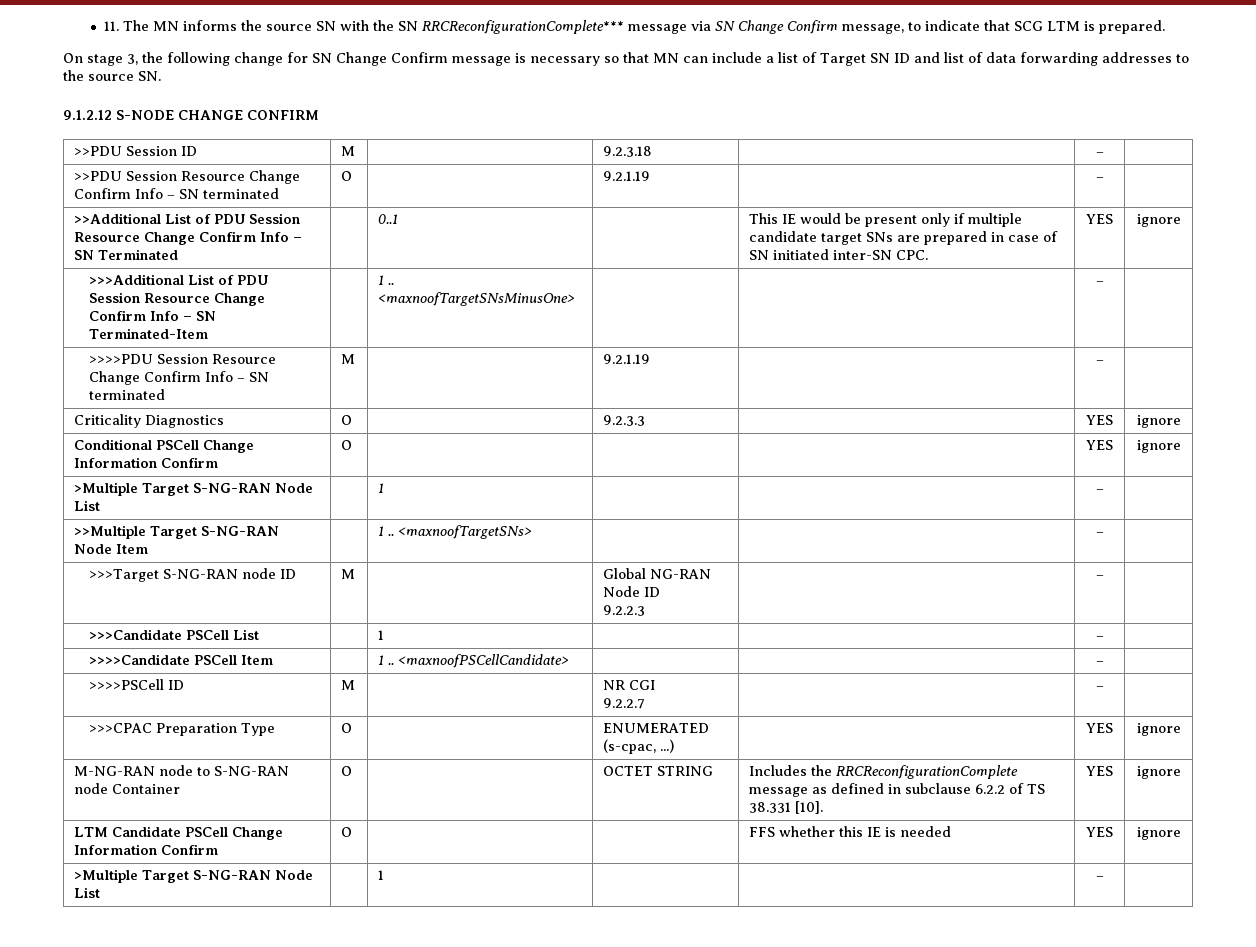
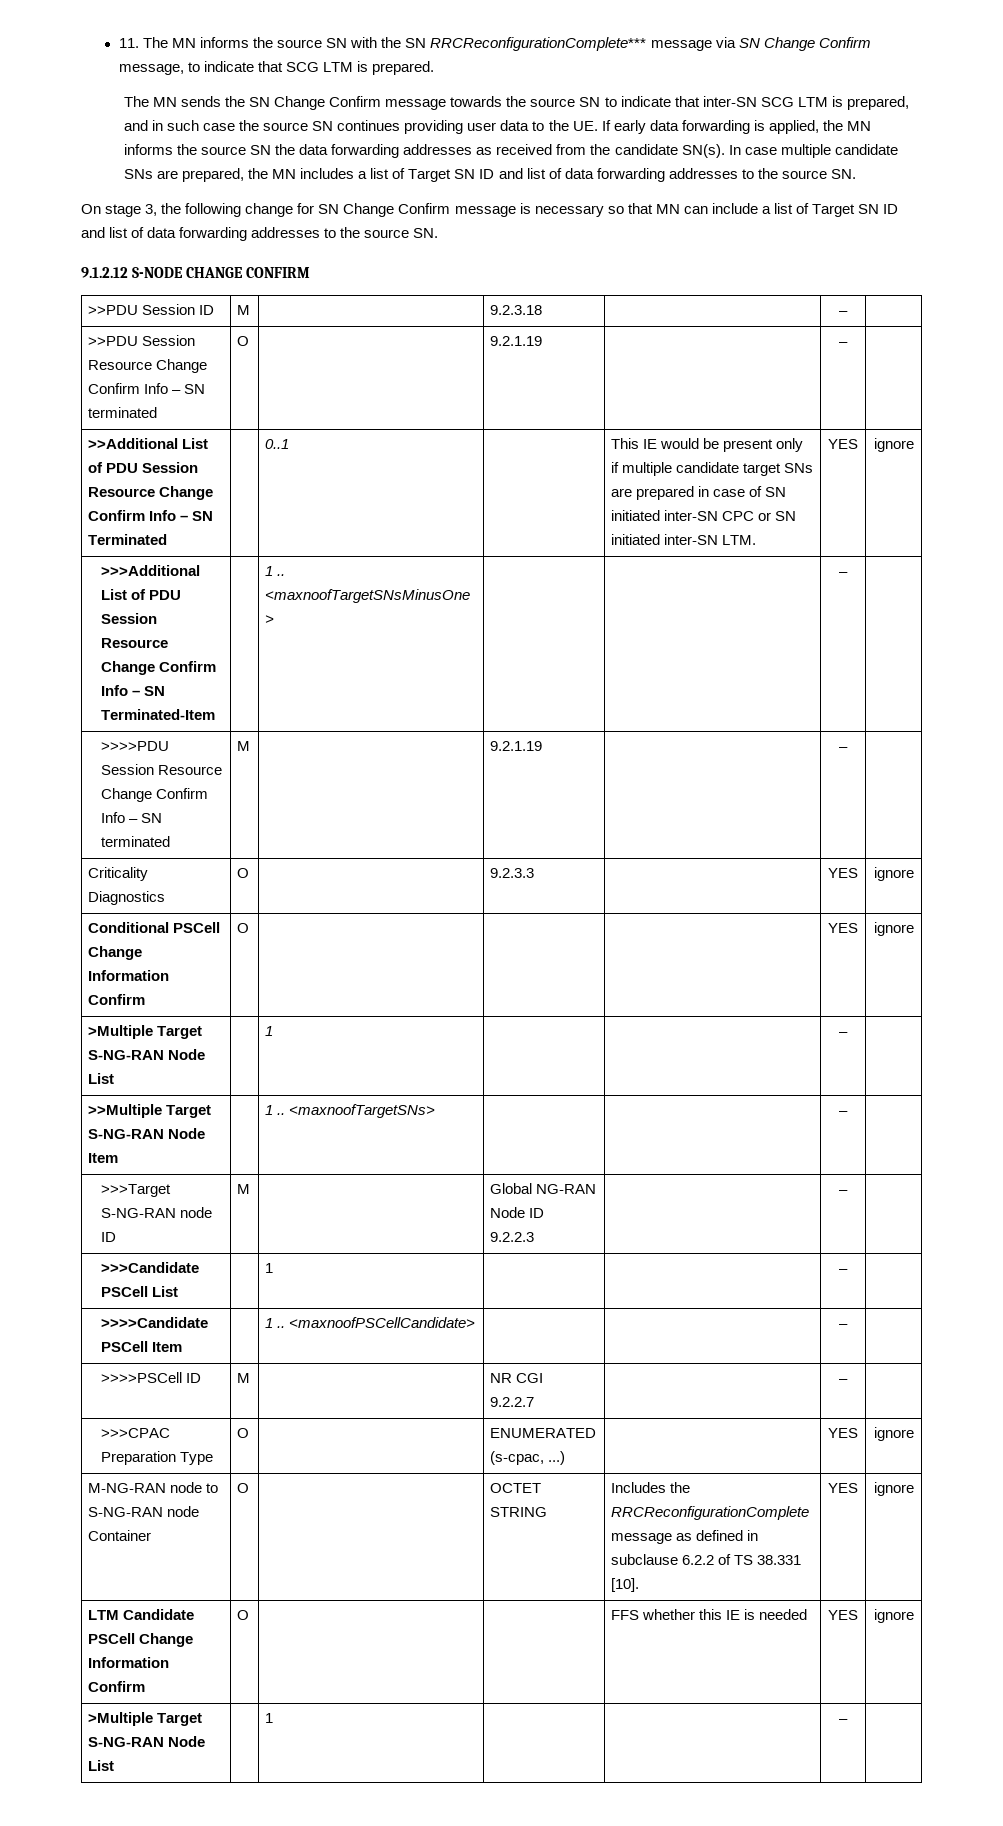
(1166, 27) none -> [123,96,909,110] [123,120,871,134] [123,144,898,158] [123,168,856,182] // The MN sends the SN Change Confirm message towards the source SN to indicate that inter-SN SCG LTM is prepared, and in such case the source SN continues providing user data to the UE. If early data forwarding is applied, the MN informs the source SN the data forwarding addresses as received from the candidate SN(s). In case multiple candidate SNs are prepared, the MN includes a list of Target SN ID and list of data forwarding addresses to the source SN.
[896,250,929,260] CPC. -> [722,511,797,521] [611,534,757,545] CPC or SN initiated inter-SN LTM.

